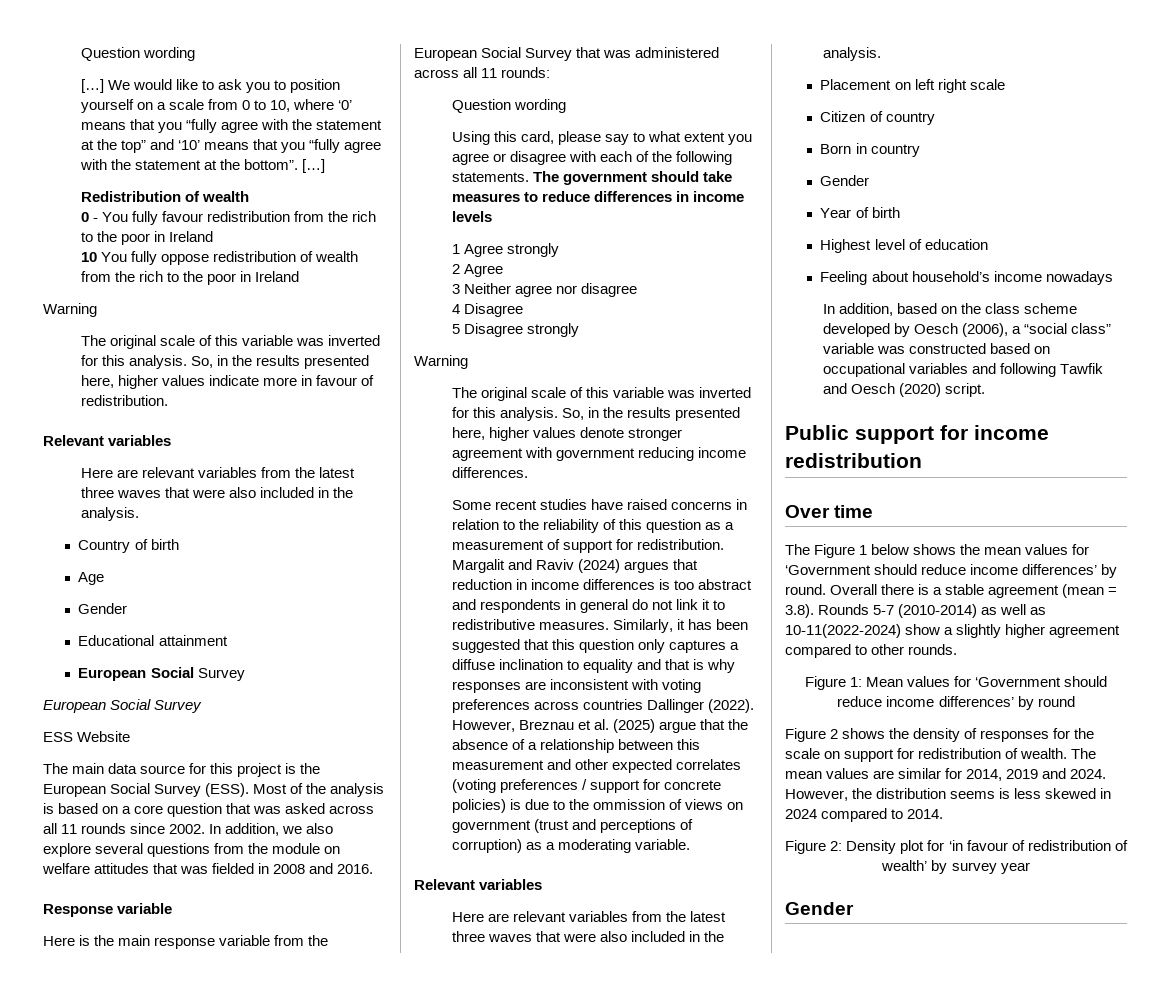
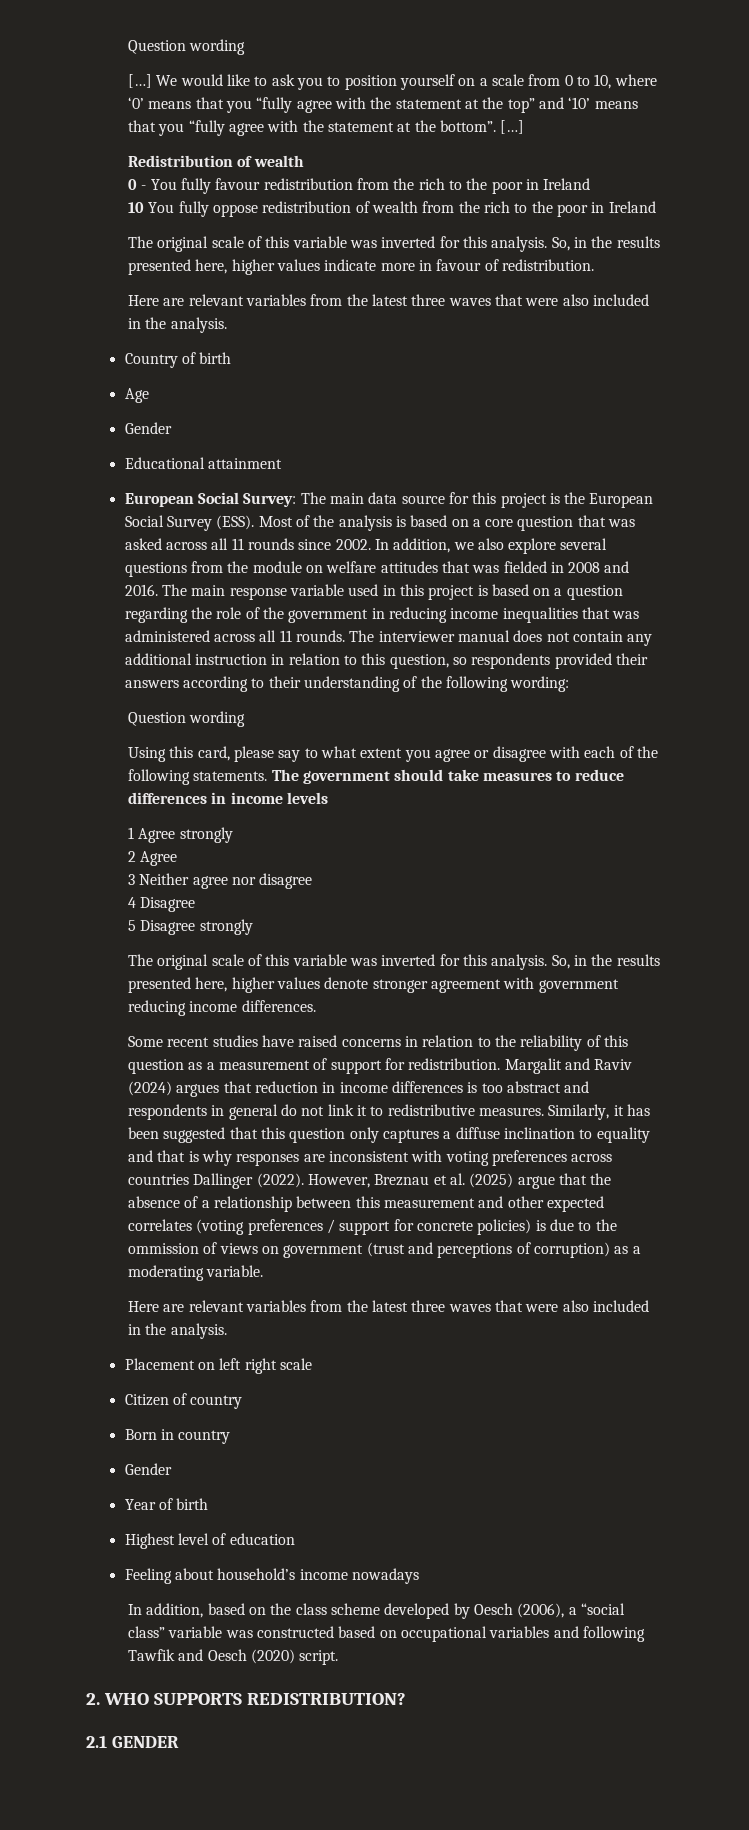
[43,303,97,317] // Warning -> (656, 207) none
[43,435,172,446] // Relevant variables -> (594, 265) none
[197,668,245,681] [43,699,203,713] [43,731,131,742] Survey // European Social Survey // ESS Website // -> [243,493,297,507] Survey:
[43,903,173,917] [43,935,329,949] [414,47,573,61] // Response variable // Here is the main response variable from the European Social Survey -> [161,584,623,600] [124,607,578,623] The main response variable used in this project is based on a question regarding the role of the government in reducing income inequalities
[501,67,551,78] rounds: -> [295,630,653,646] [124,653,648,669] [124,676,570,692] rounds. The interviewer manual does not contain any additional instruction in relation to this question, so respondents provided their answers according to their understanding of the following wording:
[414,355,468,369] // Warning -> (253, 927) none
[414,879,543,890] // Relevant variables -> (264, 1271) none
[785,425,1049,444] [785,453,922,468] [785,505,874,518] [785,544,1090,558] [785,564,1118,578] [785,584,1118,598] [785,604,1047,618] [785,624,1121,638] [785,644,958,658] [804,676,1108,690] [837,696,1075,710] [785,728,1095,742] [785,748,1097,762] [785,768,1107,781] [785,788,1112,801] [785,808,944,822] [785,840,1128,854] [881,860,1030,874] [785,902,854,915] Public support for income redistribution // Over time // The Figure 1 below shows the mean values for ‘Government should reduce income differences’ by round. Overall there is a stable agreement (mean = 3.8). Rounds 5-7 (2010-2014) as well as 10-11(2022-2024) show a slightly higher agreement compared to other rounds. // Figure 1: Mean values for ‘Government should reduce income differences’ by round // Figure 2 shows the density of responses for the scale on support for redistribution of wealth. The mean values are similar for 2014, 2019 and 2024. However, the distribution seems is less skewed in 2024 compared to 2014. // Figure 2: Density plot for ‘in favour of redistribution of wealth’ by survey year // Gender -> [86,1693,406,1705] [86,1735,179,1748] 2. WHO SUPPORTS REDISTRIBUTION? // 2.1 GENDER

